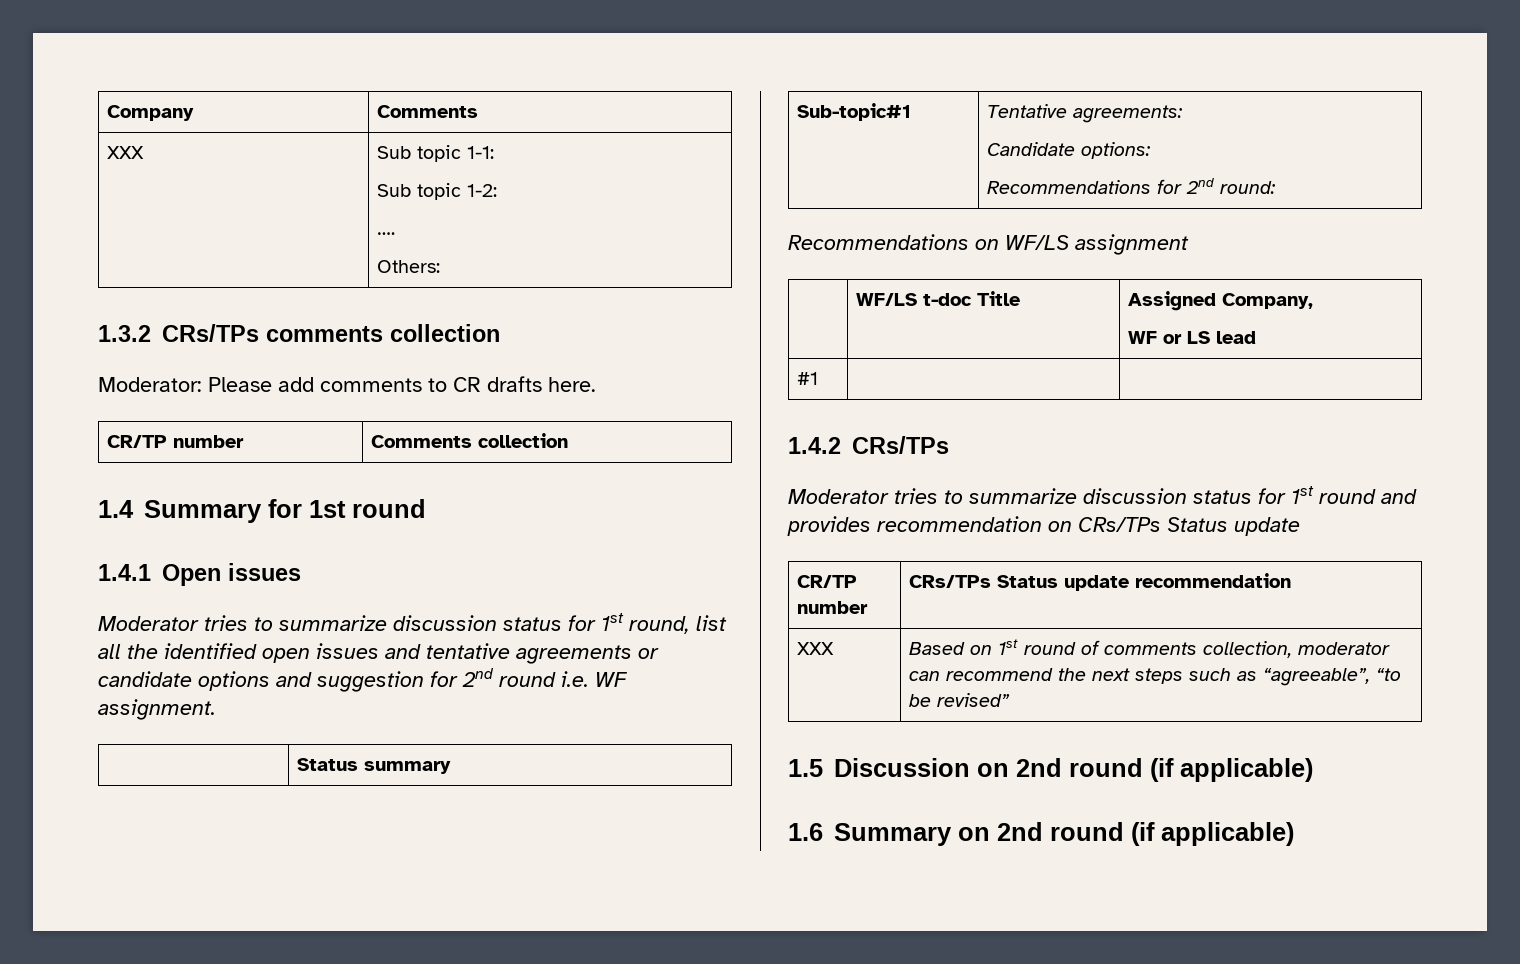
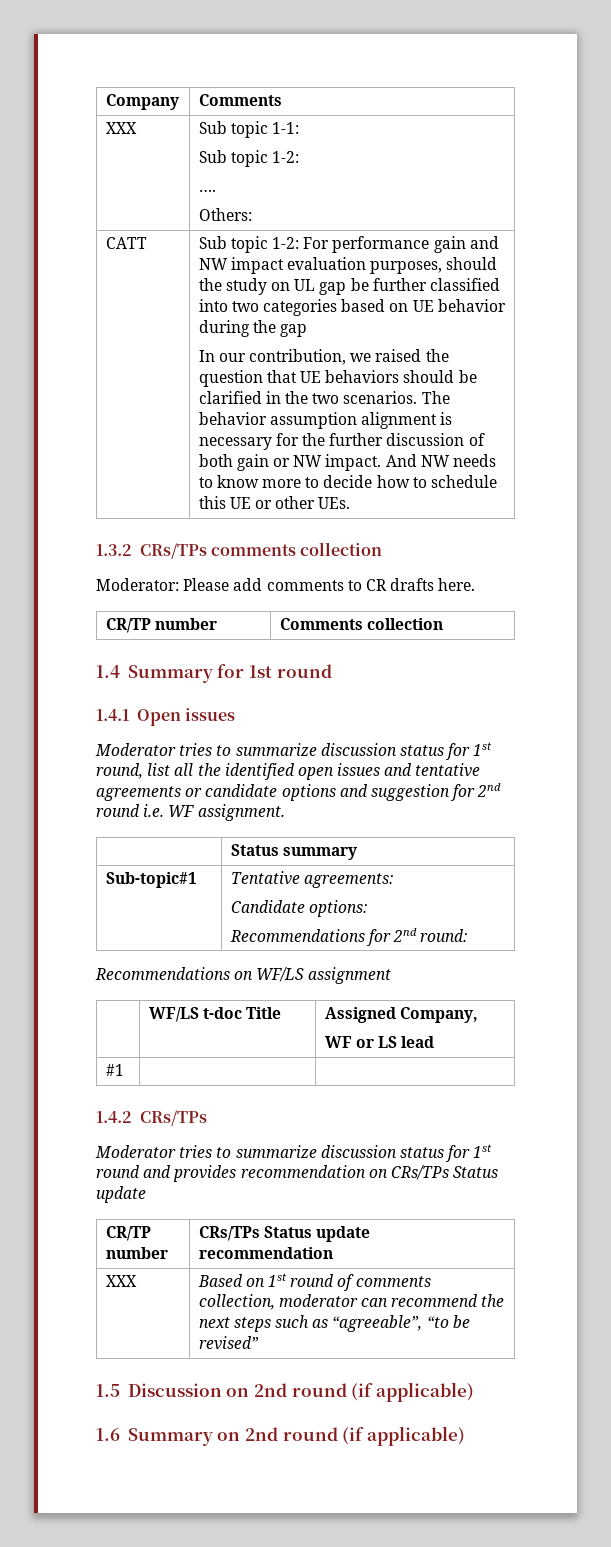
(441, 266) none -> [105,237,147,249] [198,236,499,253] [198,257,498,274] [198,278,501,295] [198,299,506,316] [198,320,308,337] [198,349,449,365] [198,370,477,387] [198,391,450,404] [198,412,453,429] [198,433,485,450] [198,454,497,471] [198,475,498,488] [198,496,351,509] // CATT | Sub topic 1-2: For performance gain and NW impact evaluation purposes, should the study on UL gap be further classified into two categories based on UE behavior during the gap // In our contribution, we raised the question that UE behaviors should be clarified in the two scenarios. The behavior assumption alignment is necessary for the further discussion of both gain or NW impact. And NW needs to know more to decide how to schedule this UE or other UEs.

